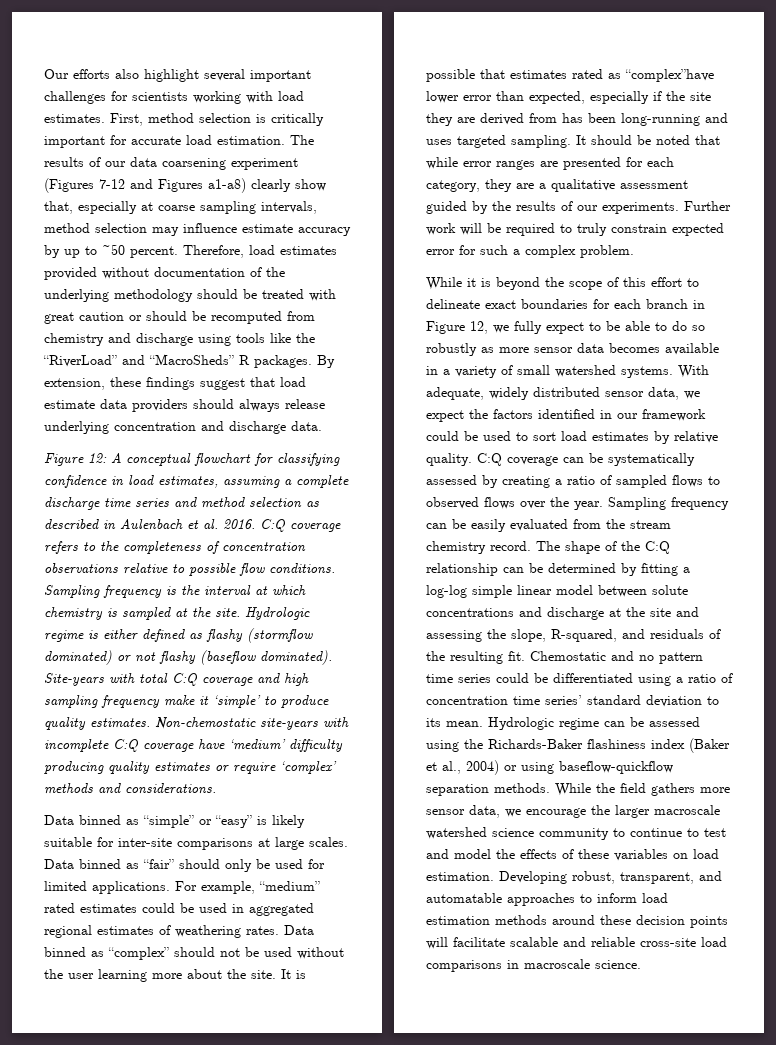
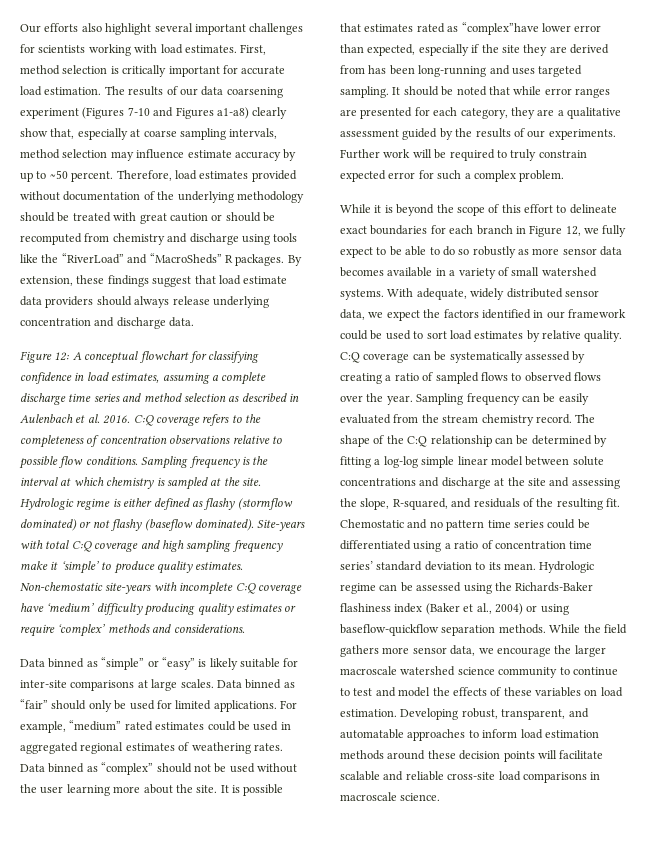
[99,179,125,189] 7-12 -> [127,107,150,116] 7-10

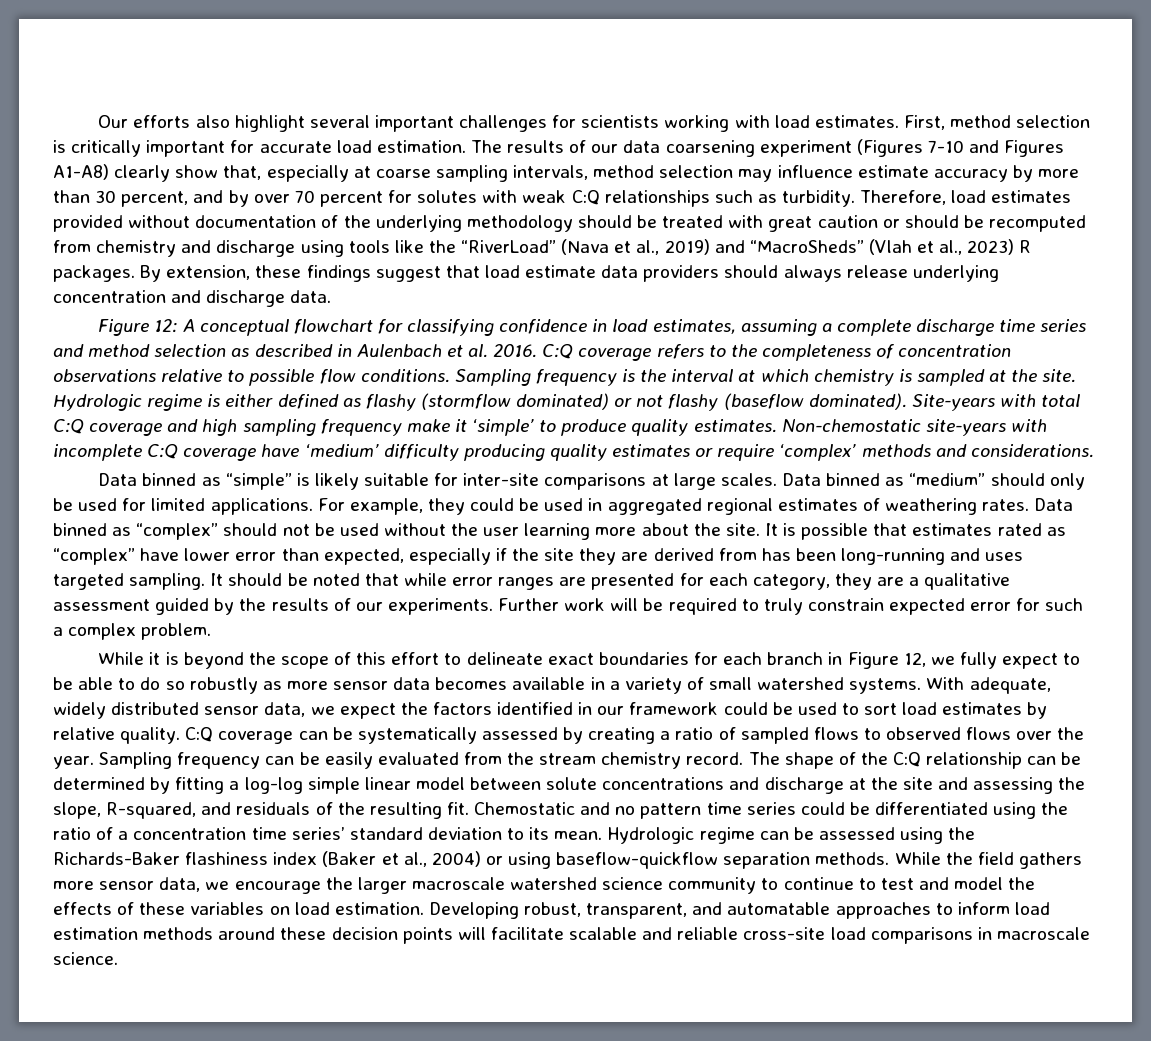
[216,107,249,119] a1-a8) -> [53,164,109,180] A1-A8)
[20,170,114,182] up to ~50 percent. -> [1038,169,1080,178] [53,190,856,207] more than 30 percent, and by over 70 percent for solutes with weak C:Q relationships such as turbidity.
[127,253,222,264] and “MacroSheds” -> [561,239,1015,255] (Nava et al., 2019) and “MacroSheds” (Vlah et al., 2023)
[147,657,195,670] or “easy” -> (292, 481) none
[20,699,48,709] “fair” -> [909,473,986,486] “medium”
[69,720,205,731] “medium” rated estimates -> [427,498,465,515] they
[461,22,539,35] “complex”have -> [53,548,180,565] “complex” have
[444,540,493,549] a ratio of -> [1041,802,1069,815] [53,827,129,840] the ratio of a

